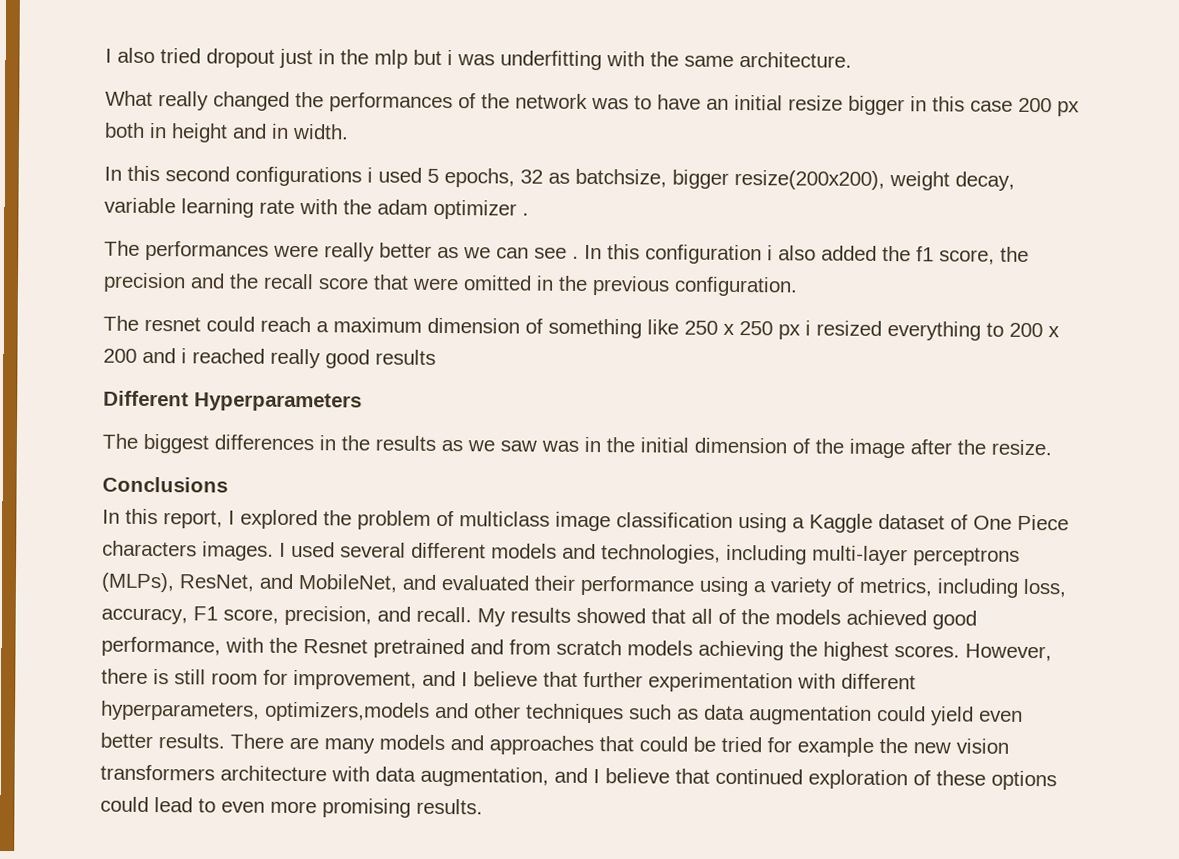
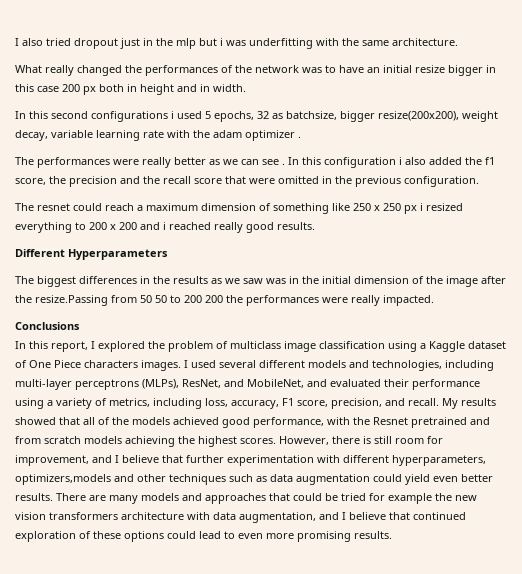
[375,349,436,365] results -> [277,222,315,230] results.
[991,439,1052,456] resize. -> [35,295,434,306] resize.Passing from 50 50 to 200 200 the performances were really impacted.

